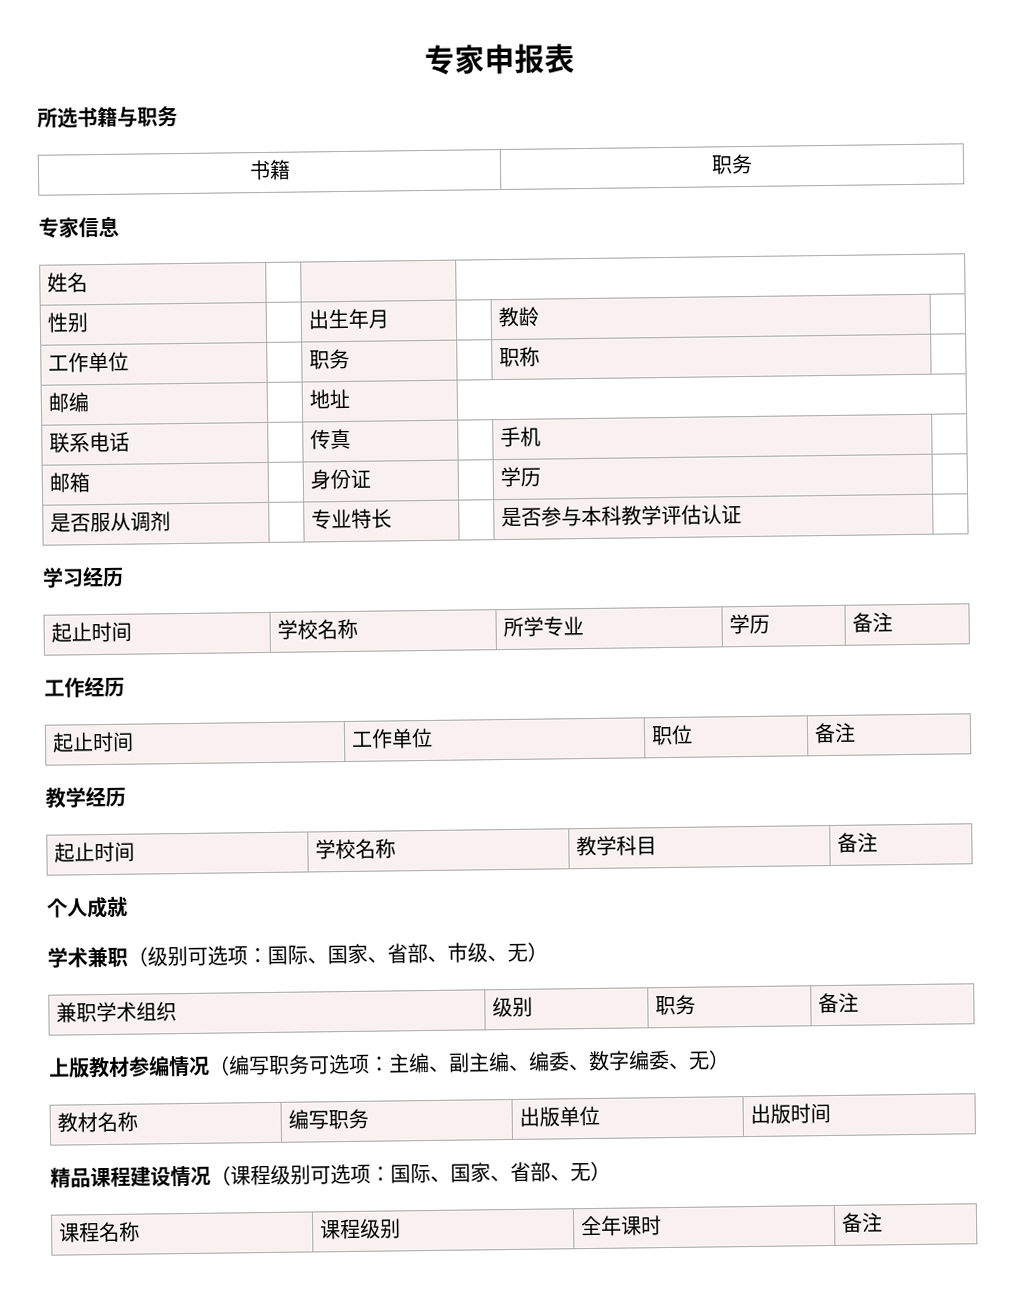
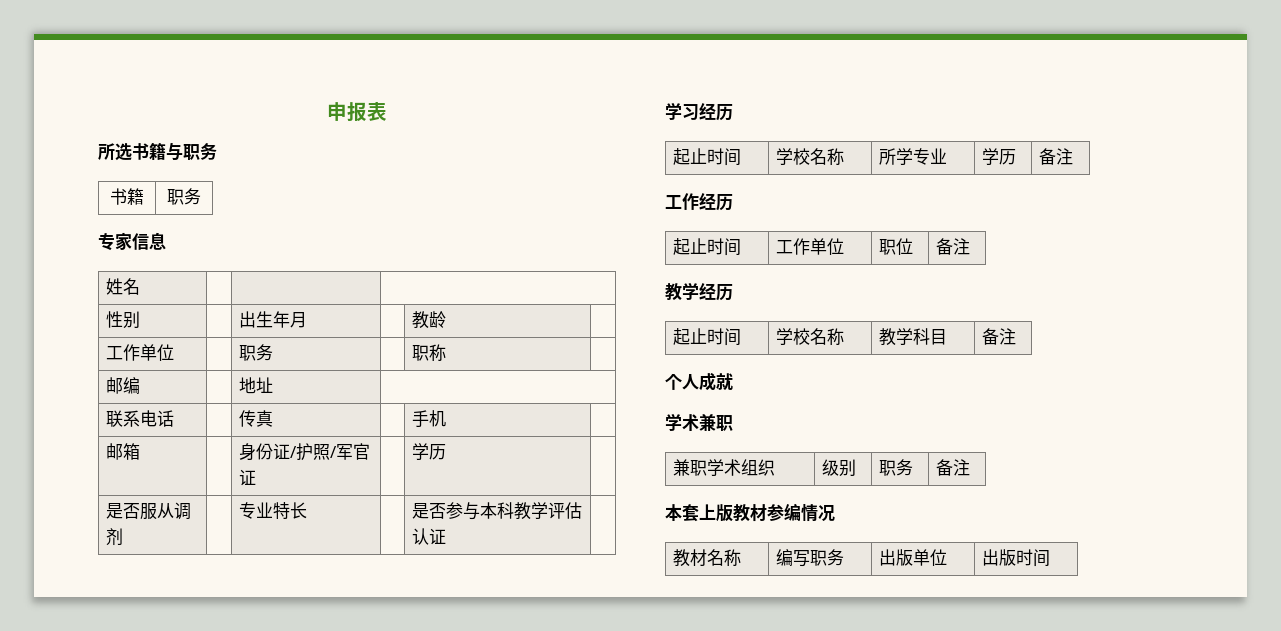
[424,44,485,75] 专家 -> (327, 111) none
(372, 478) none -> [290,443,371,461] [239,469,257,486] /护照/军官证
[127,941,548,967] （级别可选项：国际、国家、省部、市级、无） -> (733, 423) none
(860, 1002) none -> [665,504,699,522] 本套
[208,1049,730,1076] （编写职务可选项：主编、副主编、编委、数字编委、无） -> (835, 513) none
[50,1160,611,1188] [59,1221,141,1243] [320,1218,402,1240] [580,1215,663,1236] [841,1212,884,1233] // 精品课程建设情况（课程级别可选项：国际、国家、省部、无） // 课程名称 | 课程级别 | 全年课时 | 备注 -> (1051, 558) none

